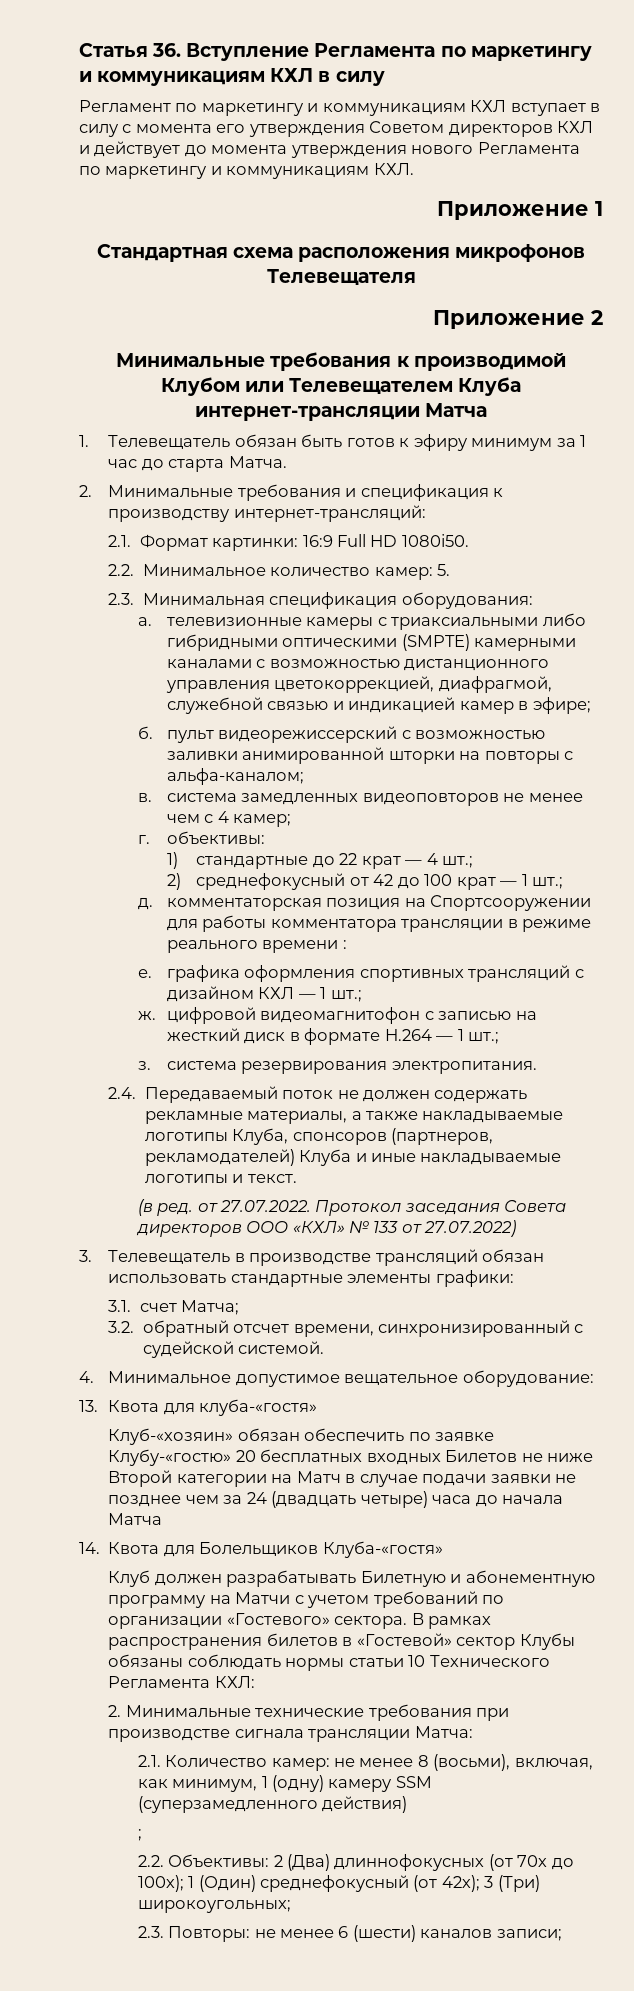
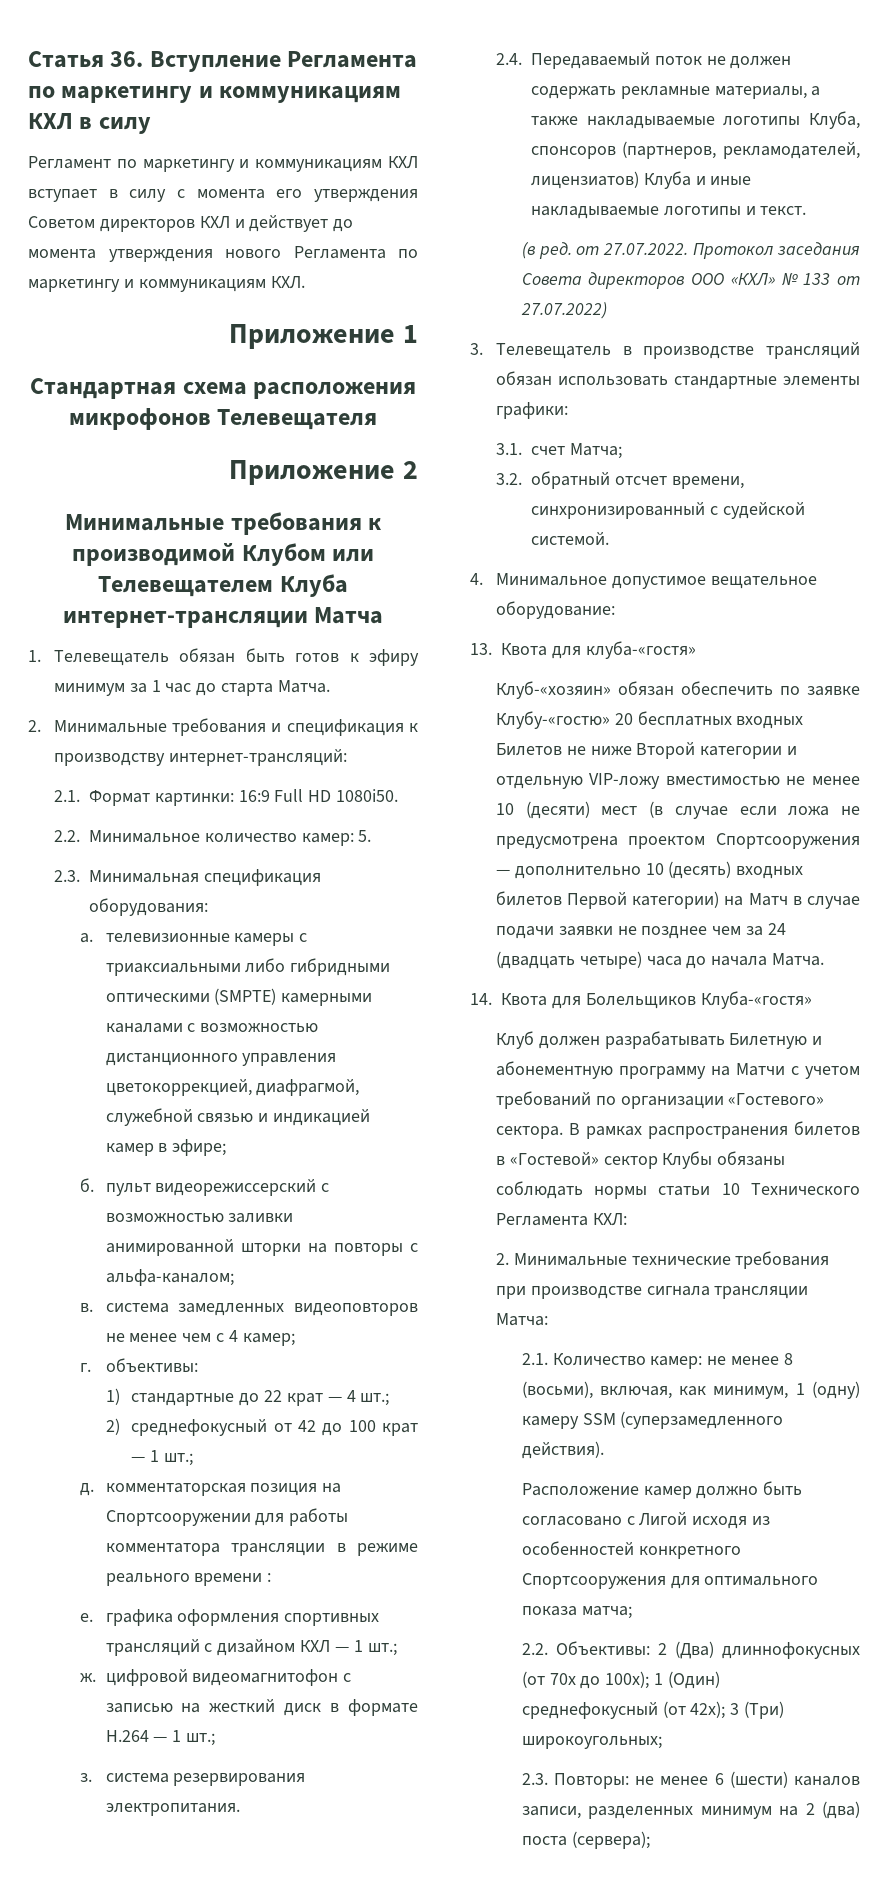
[144,1149,295,1166] рекламодателей) -> [723,142,860,159] [530,171,639,189] рекламодателей, лицензиатов)
(267, 1480) none -> [787,746,798,755] [495,773,860,789] [495,801,860,819] [495,833,860,849] [495,861,804,879] [495,891,720,909] и отдельную VIP-ложу вместимостью не менее 10 (десяти) мест (в случае если ложа не предусмотрена проектом Спортсооружения — дополнительно 10 (десять) входных билетов Первой категории)
[108,1513,163,1525] Матча -> [772,953,825,966] Матча.
[322,1796,408,1813] [137,1829,142,1841] действия) // ; -> [521,1441,604,1459] [521,1481,803,1499] [521,1512,771,1529] [521,1541,741,1559] [521,1573,819,1589] [521,1606,632,1619] действия). // Расположение камер должно быть согласовано с Лигой исходя из особенностей конкретного Спортсооружения для оптимального показа матча;
[496,1929,562,1941] записи; -> [521,1801,860,1819] [521,1831,650,1849] записи, разделенных минимум на 2 (два) поста (сервера);

